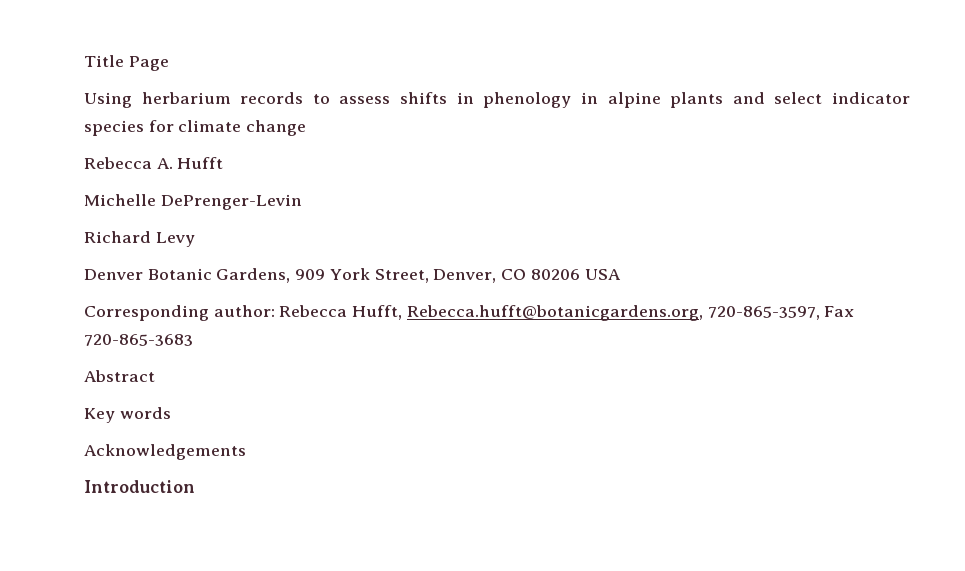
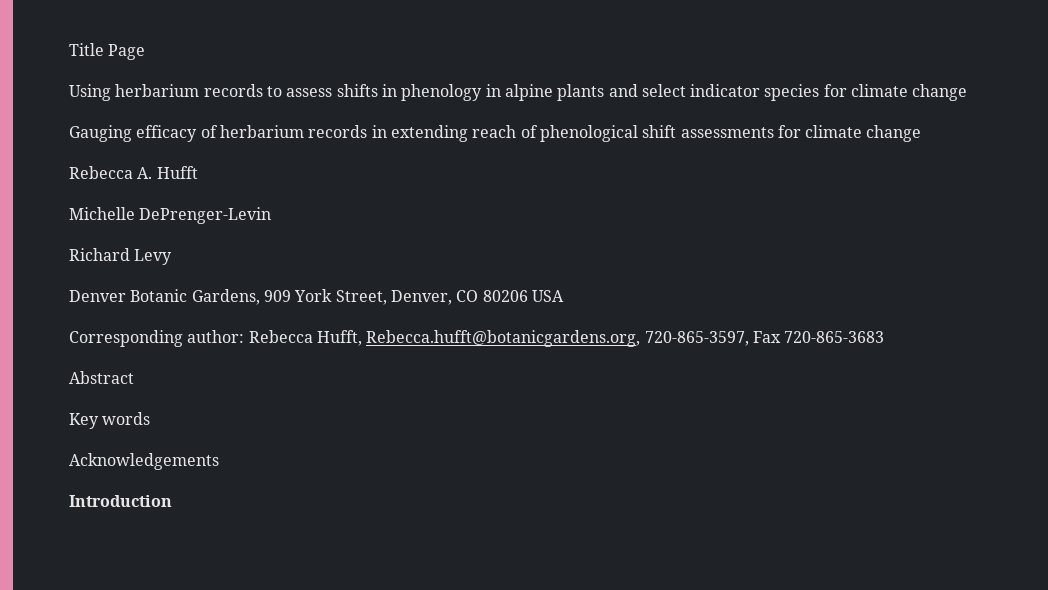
(307, 128) none -> [69,125,922,142] // Gauging efficacy of herbarium records in extending reach of phenological shift assessments for climate change

